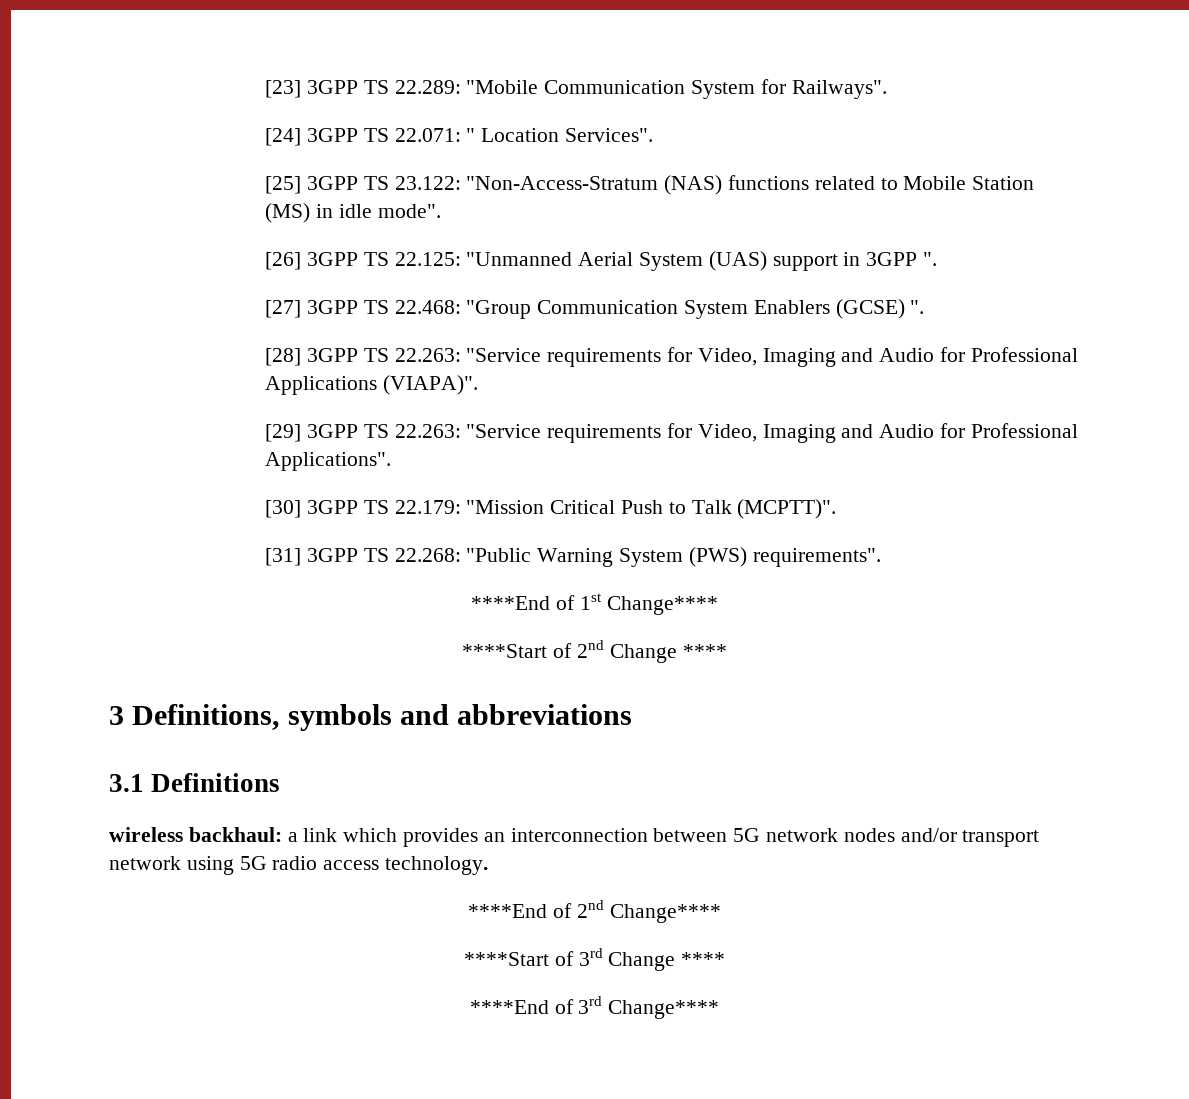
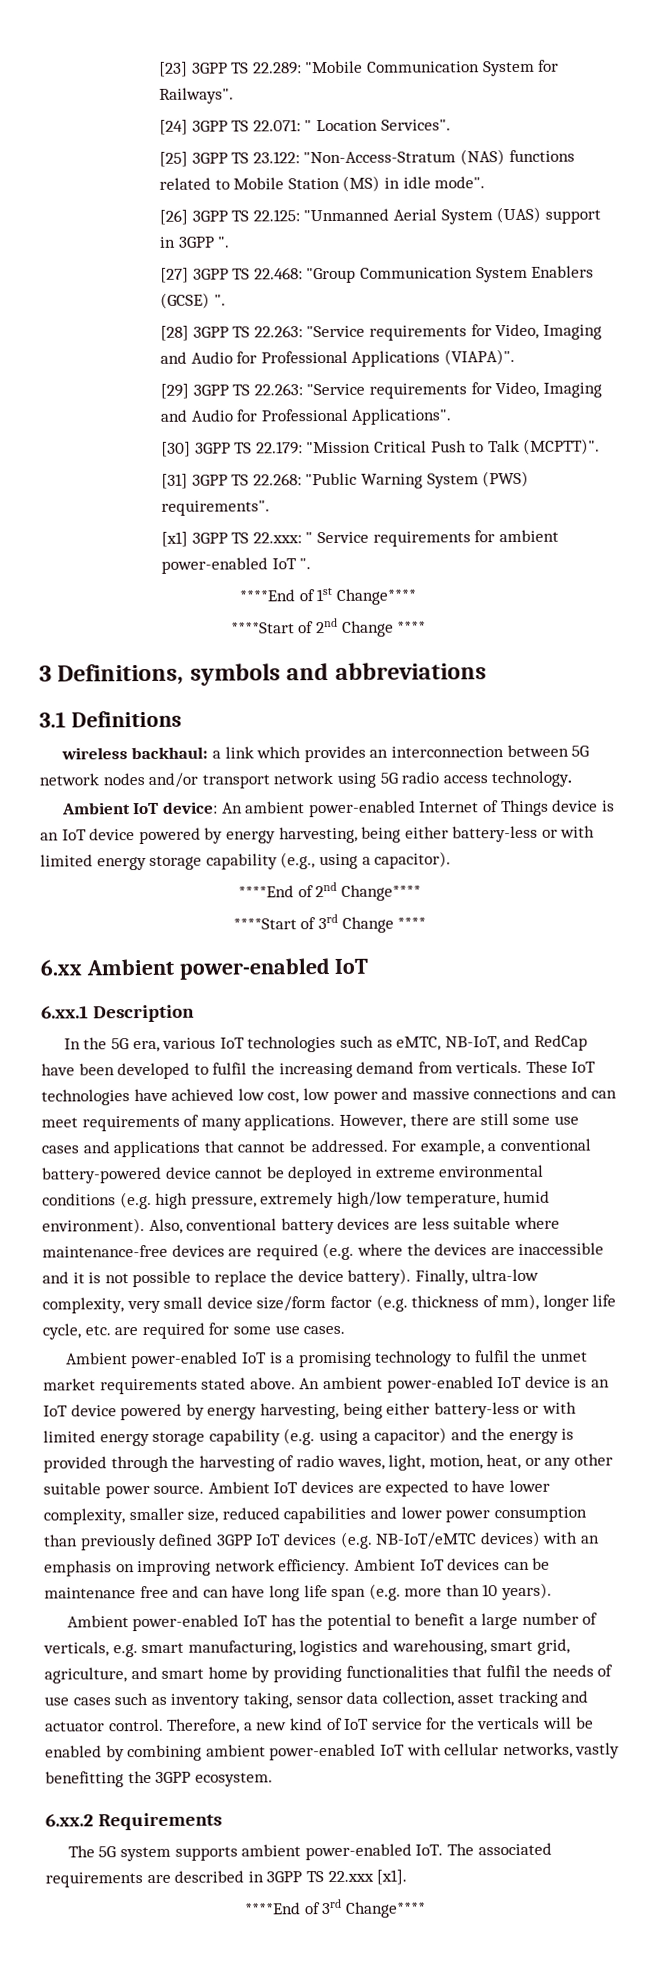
(881, 557) none -> [160,529,559,547] [160,557,312,574] // [x1] 3GPP TS 22.xxx: " Service requirements for ambient power-enabled IoT ".
(489, 865) none -> [61,799,615,818] [40,825,596,845] [40,851,452,871] // Ambient IoT device: An ambient power-enabled Internet of Things device is an IoT device powered by energy harvesting, being either battery-less or with limited energy storage capability (e.g., using a capacitor).
(726, 959) none -> [40,958,369,980] [41,1004,196,1023] [63,1034,588,1053] [41,1060,597,1080] [41,1086,618,1106] [41,1113,579,1132] [41,1138,591,1158] [41,1164,545,1184] [42,1190,551,1210] [42,1216,560,1235] [42,1242,605,1261] [42,1268,540,1288] [42,1293,617,1314] [42,1322,346,1340] [64,1349,588,1369] [43,1375,610,1395] [43,1401,577,1421] [43,1427,575,1447] [43,1453,614,1473] [43,1479,550,1499] [43,1506,587,1525] [43,1530,600,1551] [44,1557,551,1577] [44,1582,553,1602] [66,1612,599,1632] [43,1638,570,1658] [44,1664,614,1684] [44,1690,589,1709] [44,1716,594,1734] [45,1742,621,1762] [45,1770,273,1788] [45,1812,223,1831] [67,1842,552,1862] [45,1869,408,1888] // 6.xx Ambient power-enabled IoT // 6.xx.1 Description // In the 5G era, various IoT technologies such as eMTC, NB-IoT, and RedCap have been developed to fulfil the increasing demand from verticals. These IoT technologies have achieved low cost, low power and massive connections and can meet requirements of many applications. However, there are still some use cases and applications that cannot be addressed. For example, a conventional battery-powered device cannot be deployed in extreme environmental conditions (e.g. high pressure, extremely high/low temperature, humid environment). Also, conventional battery devices are less suitable where maintenance-free devices are required (e.g. where the devices are inaccessible and it is not possible to replace the device battery). Finally, ultra-low complexity, very small device size/form factor (e.g. thickness of mm), longer life cycle, etc. are required for some use cases. // Ambient power-enabled IoT is a promising technology to fulfil the unmet market requirements stated above. An ambient power-enabled IoT device is an IoT device powered by energy harvesting, being either battery-less or with limited energy storage capability (e.g. using a capacitor) and the energy is provided through the harvesting of radio waves, light, motion, heat, or any other suitable power source. Ambient IoT devices are expected to have lower complexity, smaller size, reduced capabilities and lower power consumption than previously defined 3GPP IoT devices (e.g. NB-IoT/eMTC devices) with an emphasis on improving network efficiency. Ambient IoT devices can be maintenance free and can have long life span (e.g. more than 10 years). // Ambient power-enabled IoT has the potential to benefit a large number of verticals, e.g. smart manufacturing, logistics and warehousing, smart grid, agriculture, and smart home by providing functionalities that fulfil the needs of use cases such as inventory taking, sensor data collection, asset tracking and actuator control. Therefore, a new kind of IoT service for the verticals will be enabled by combining ambient power-enabled IoT with cellular networks, vastly benefitting the 3GPP ecosystem. // 6.xx.2 Requirements // The 5G system supports ambient power-enabled IoT. The associated requirements are described in 3GPP TS 22.xxx [x1].

